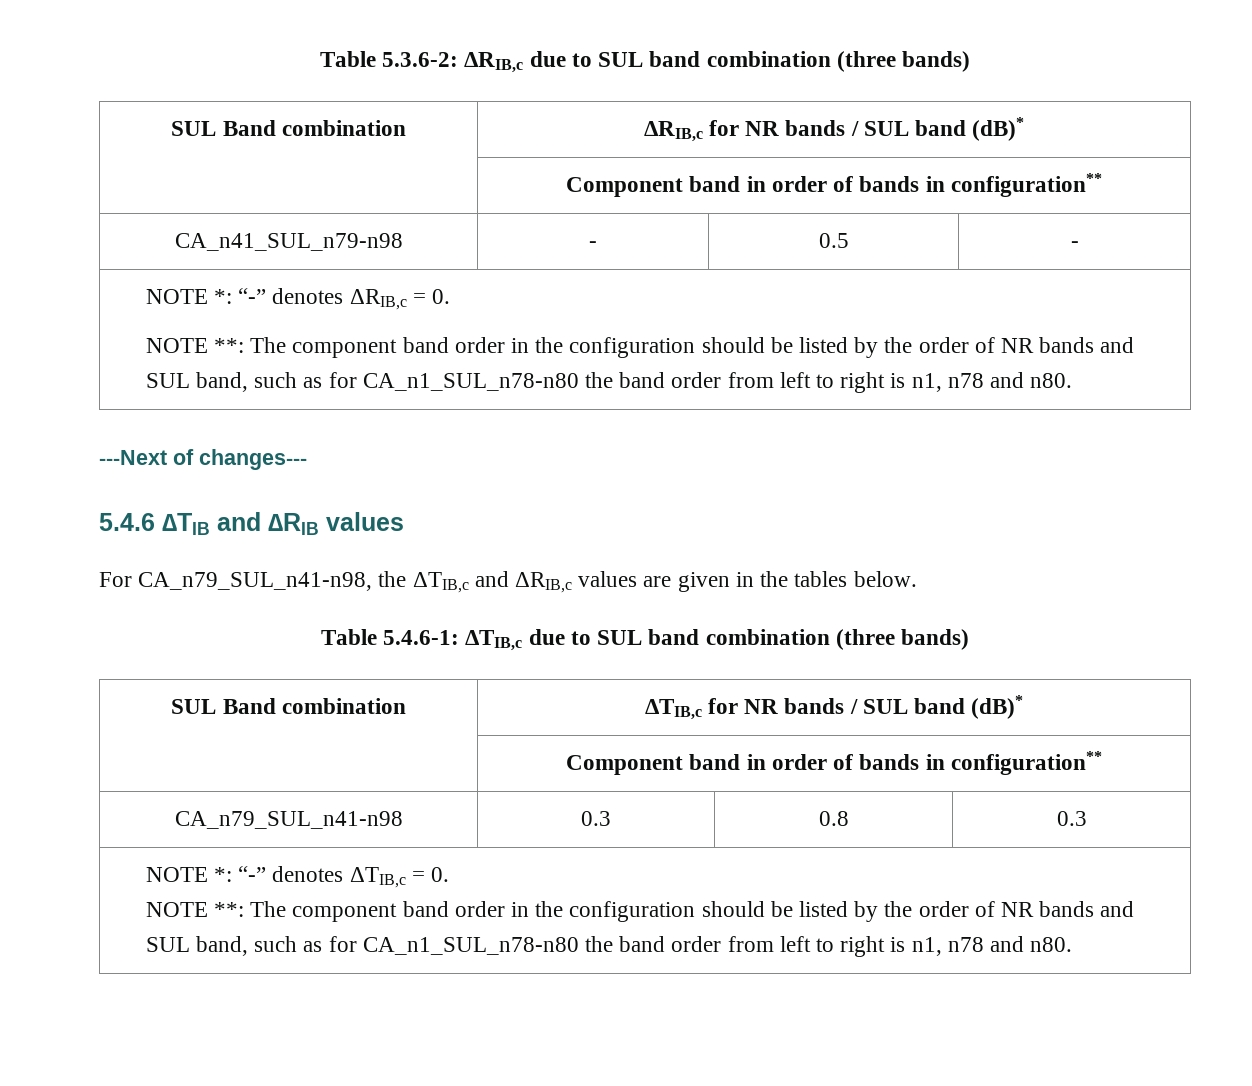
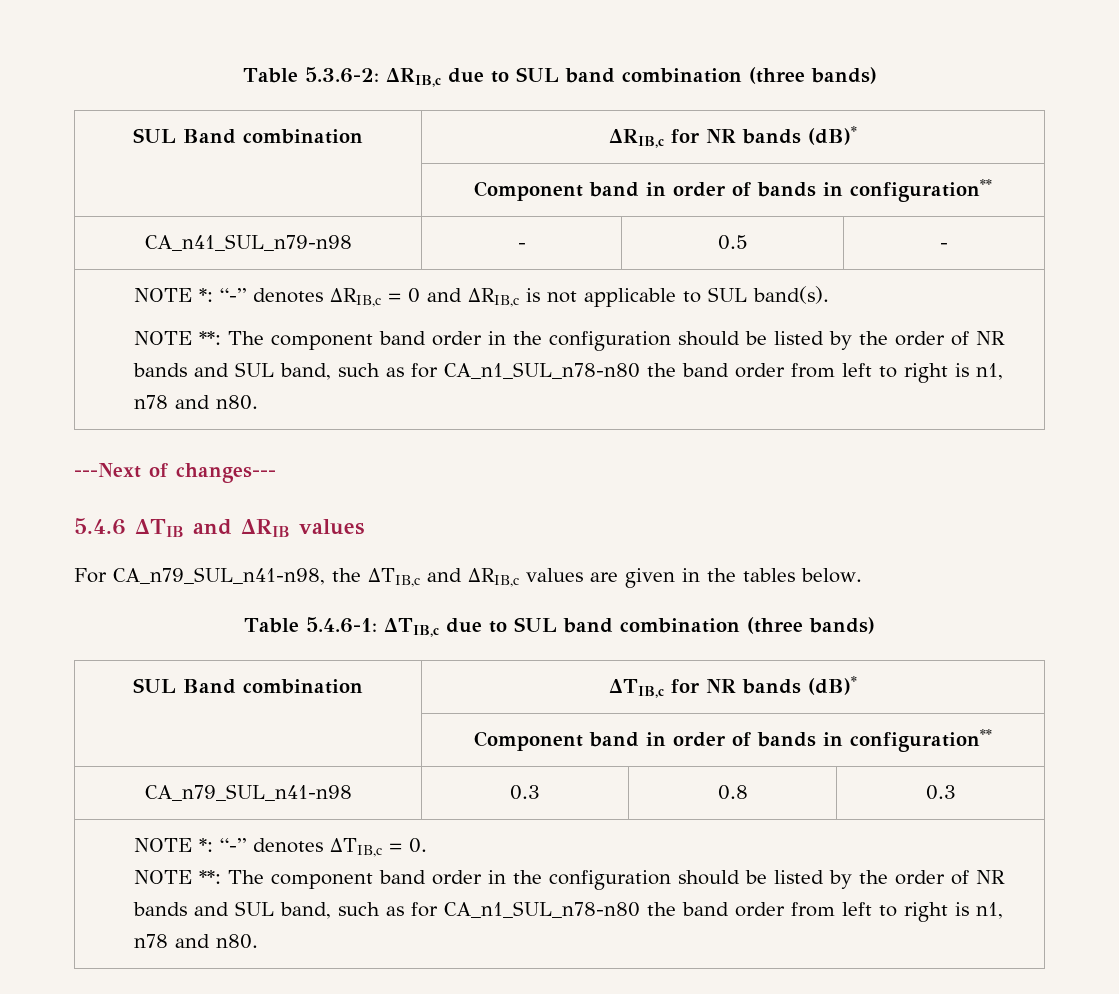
[850,120,967,136] / SUL band -> (801, 136) none
[431,289,450,304] 0. -> [407,286,829,307] 0 and ΔRIB,c is not applicable to SUL band(s).
[849,698,966,714] / SUL band -> (801, 686) none

